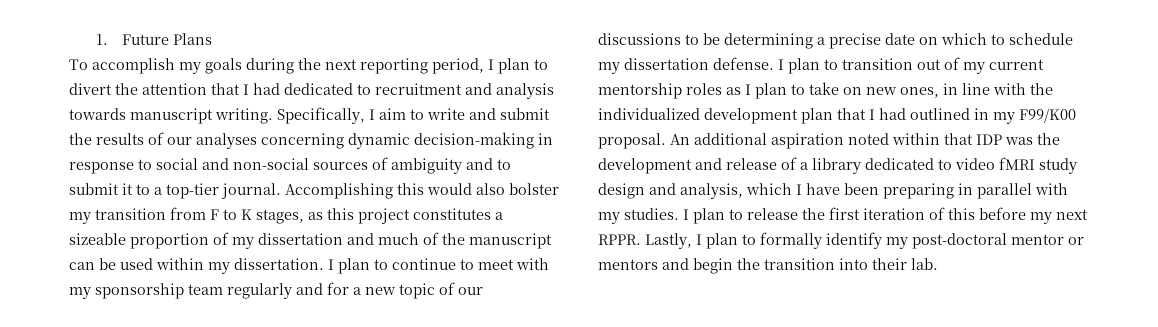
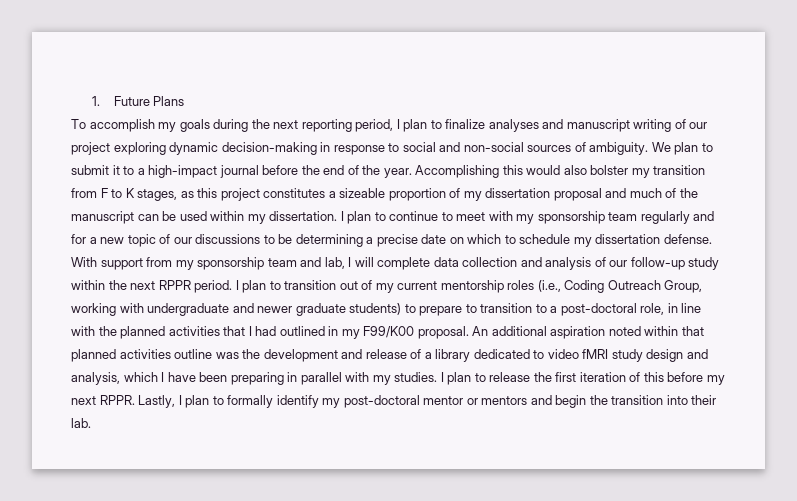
[69,83,554,99] [69,107,550,124] [69,132,344,149] divert the attention that I had dedicated to recruitment and analysis towards manuscript writing. Specifically, I aim to write and submit the results of our analyses concerning -> [445,119,708,132] [71,142,166,155] finalize analyses and manuscript writing of our project exploring
[391,158,493,174] ambiguity and -> [589,142,699,155] ambiguity. We plan
[166,183,281,199] top-tier journal. -> [148,165,412,178] high-impact journal before the end of the year.
(343, 239) none -> [553,188,602,201] proposal
(774, 63) none -> [71,257,720,270] [71,280,233,293] With support from my sponsorship team and lab, I will complete data collection and analysis of our follow-up study within the next RPPR period.
[726,82,939,99] as I plan to take on new ones, -> [537,280,703,293] [71,303,665,316] (i.e., Coding Outreach Group, working with undergraduate and newer graduate students) to prepare to transition to a post-doctoral role,
[598,108,833,124] individualized development plan -> [120,326,220,339] planned activities
[976,134,1002,145] IDP -> [71,349,213,362] planned activities outline

